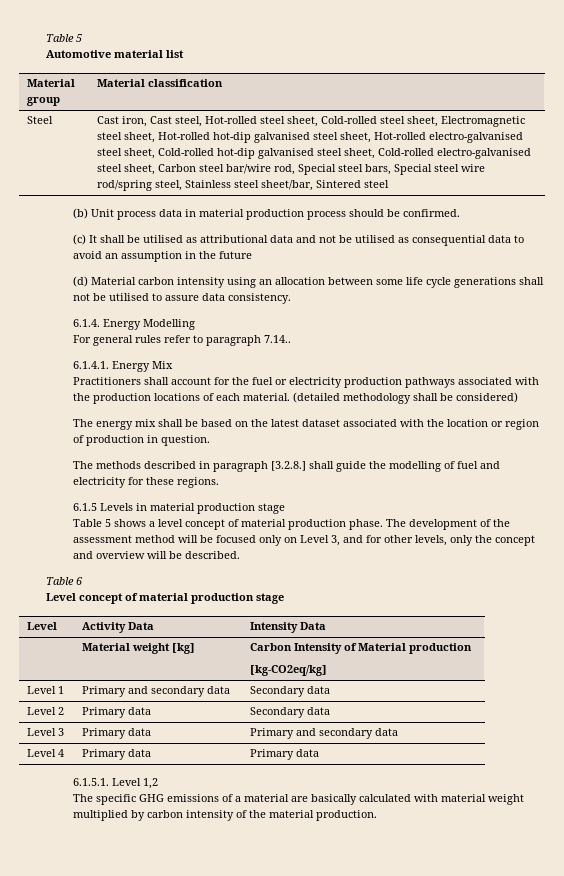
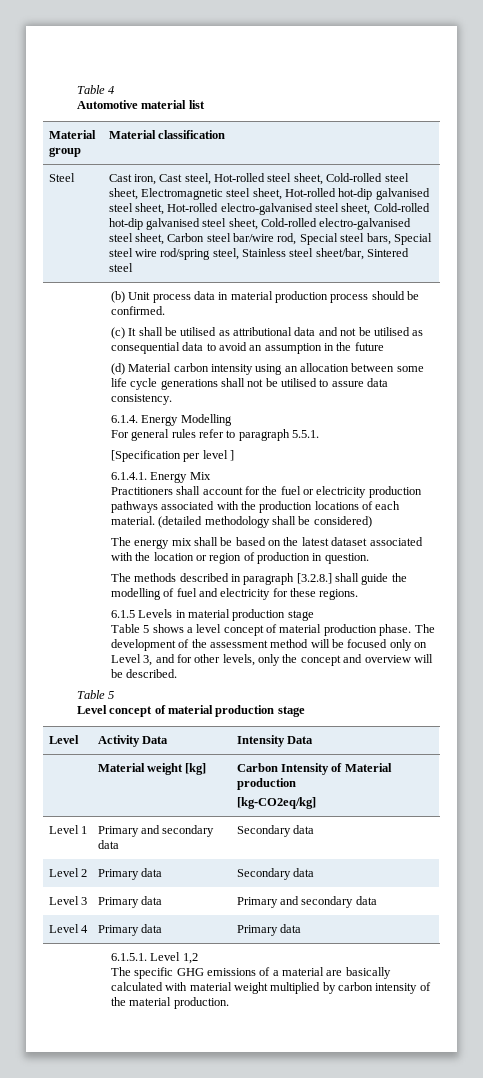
[45,34,82,42] Table 5 -> [76,85,115,94] Table 4
[263,335,291,343] 7.14.. -> [292,430,320,438] [110,450,234,462] 5.5.1. // [Specification per level ]
[75,577,83,585] 6 -> [108,691,115,699] 5

